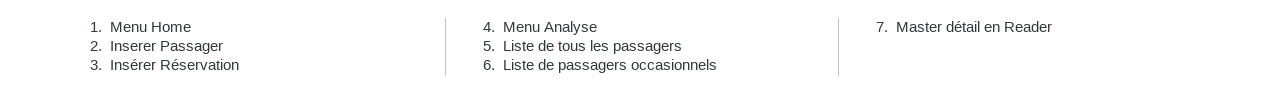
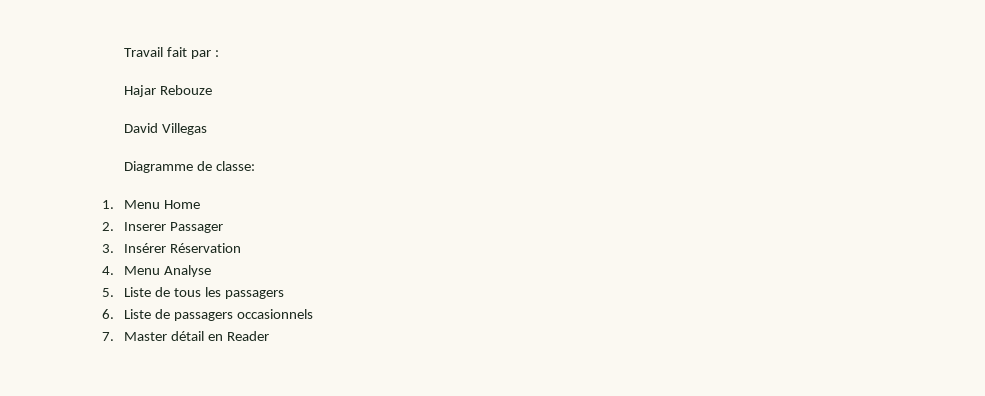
(90, 27) none -> [124,47,219,59] [124,85,213,97] [124,123,208,135] [124,161,255,173] Travail fait par : // Hajar Rebouze // David Villegas // Diagramme de classe: //

